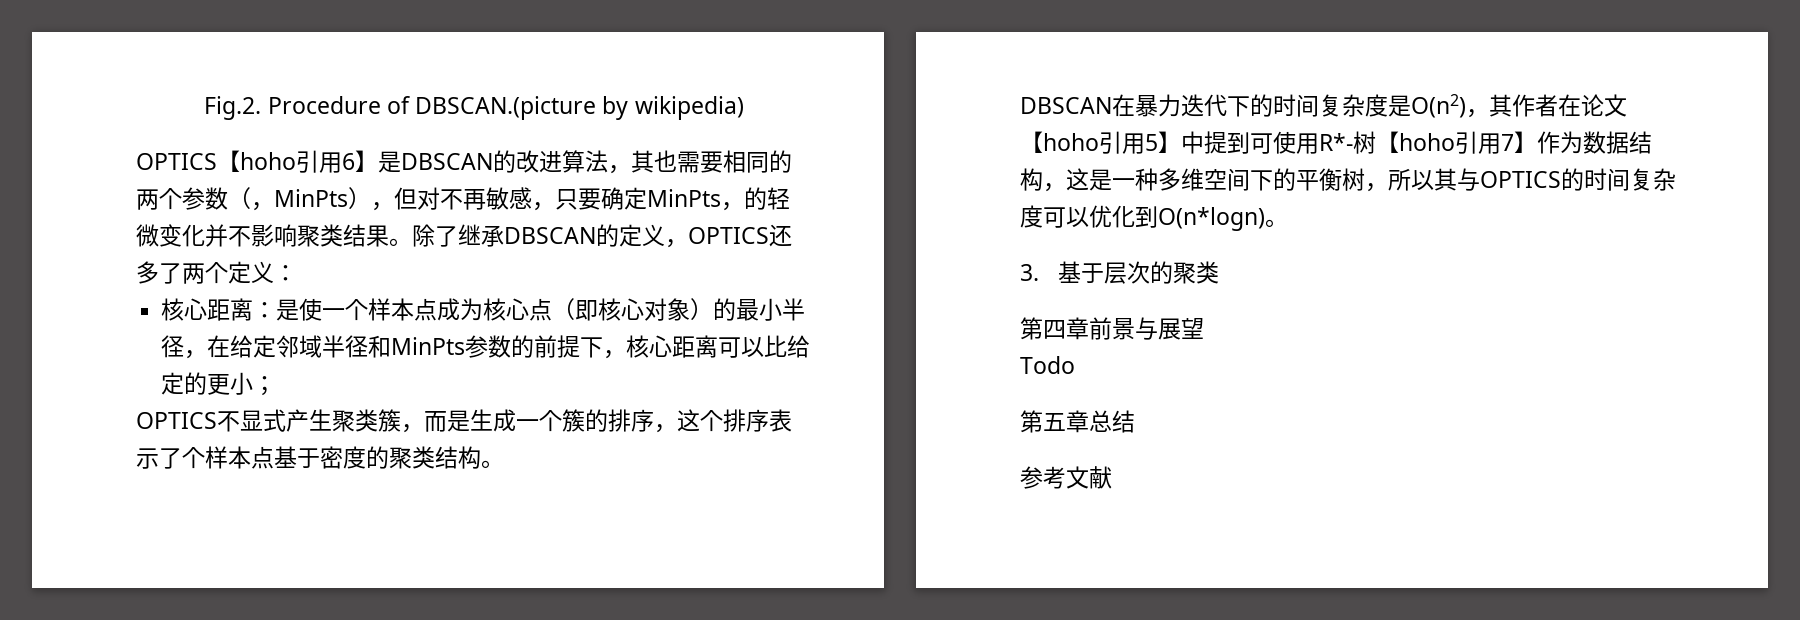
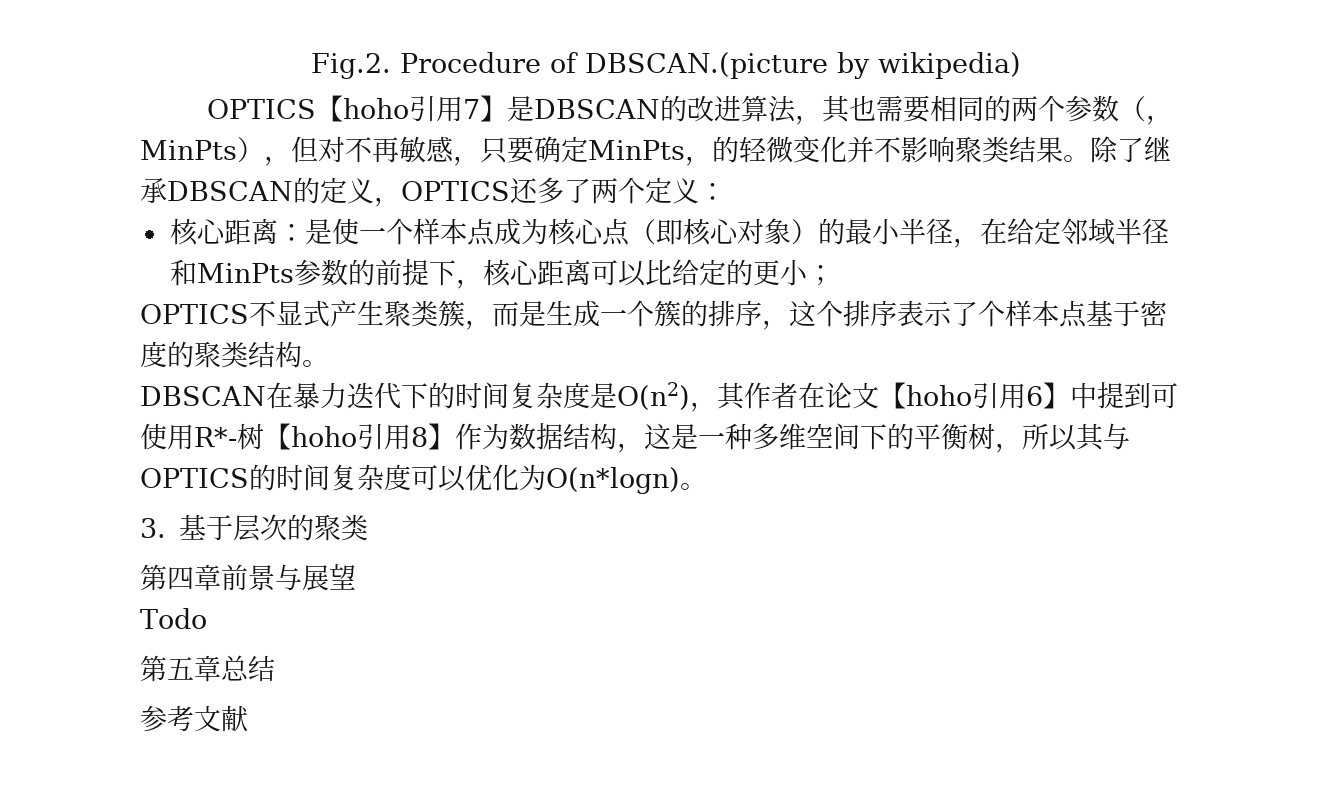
[342,153,355,170] 6 -> [462,99,480,119] 7
[1145,134,1158,151] 5 -> [1026,386,1043,406] 6
[1501,134,1514,151] 7 -> [411,427,428,447] 8
[1135,206,1158,228] 到 -> [519,464,546,491] 为

